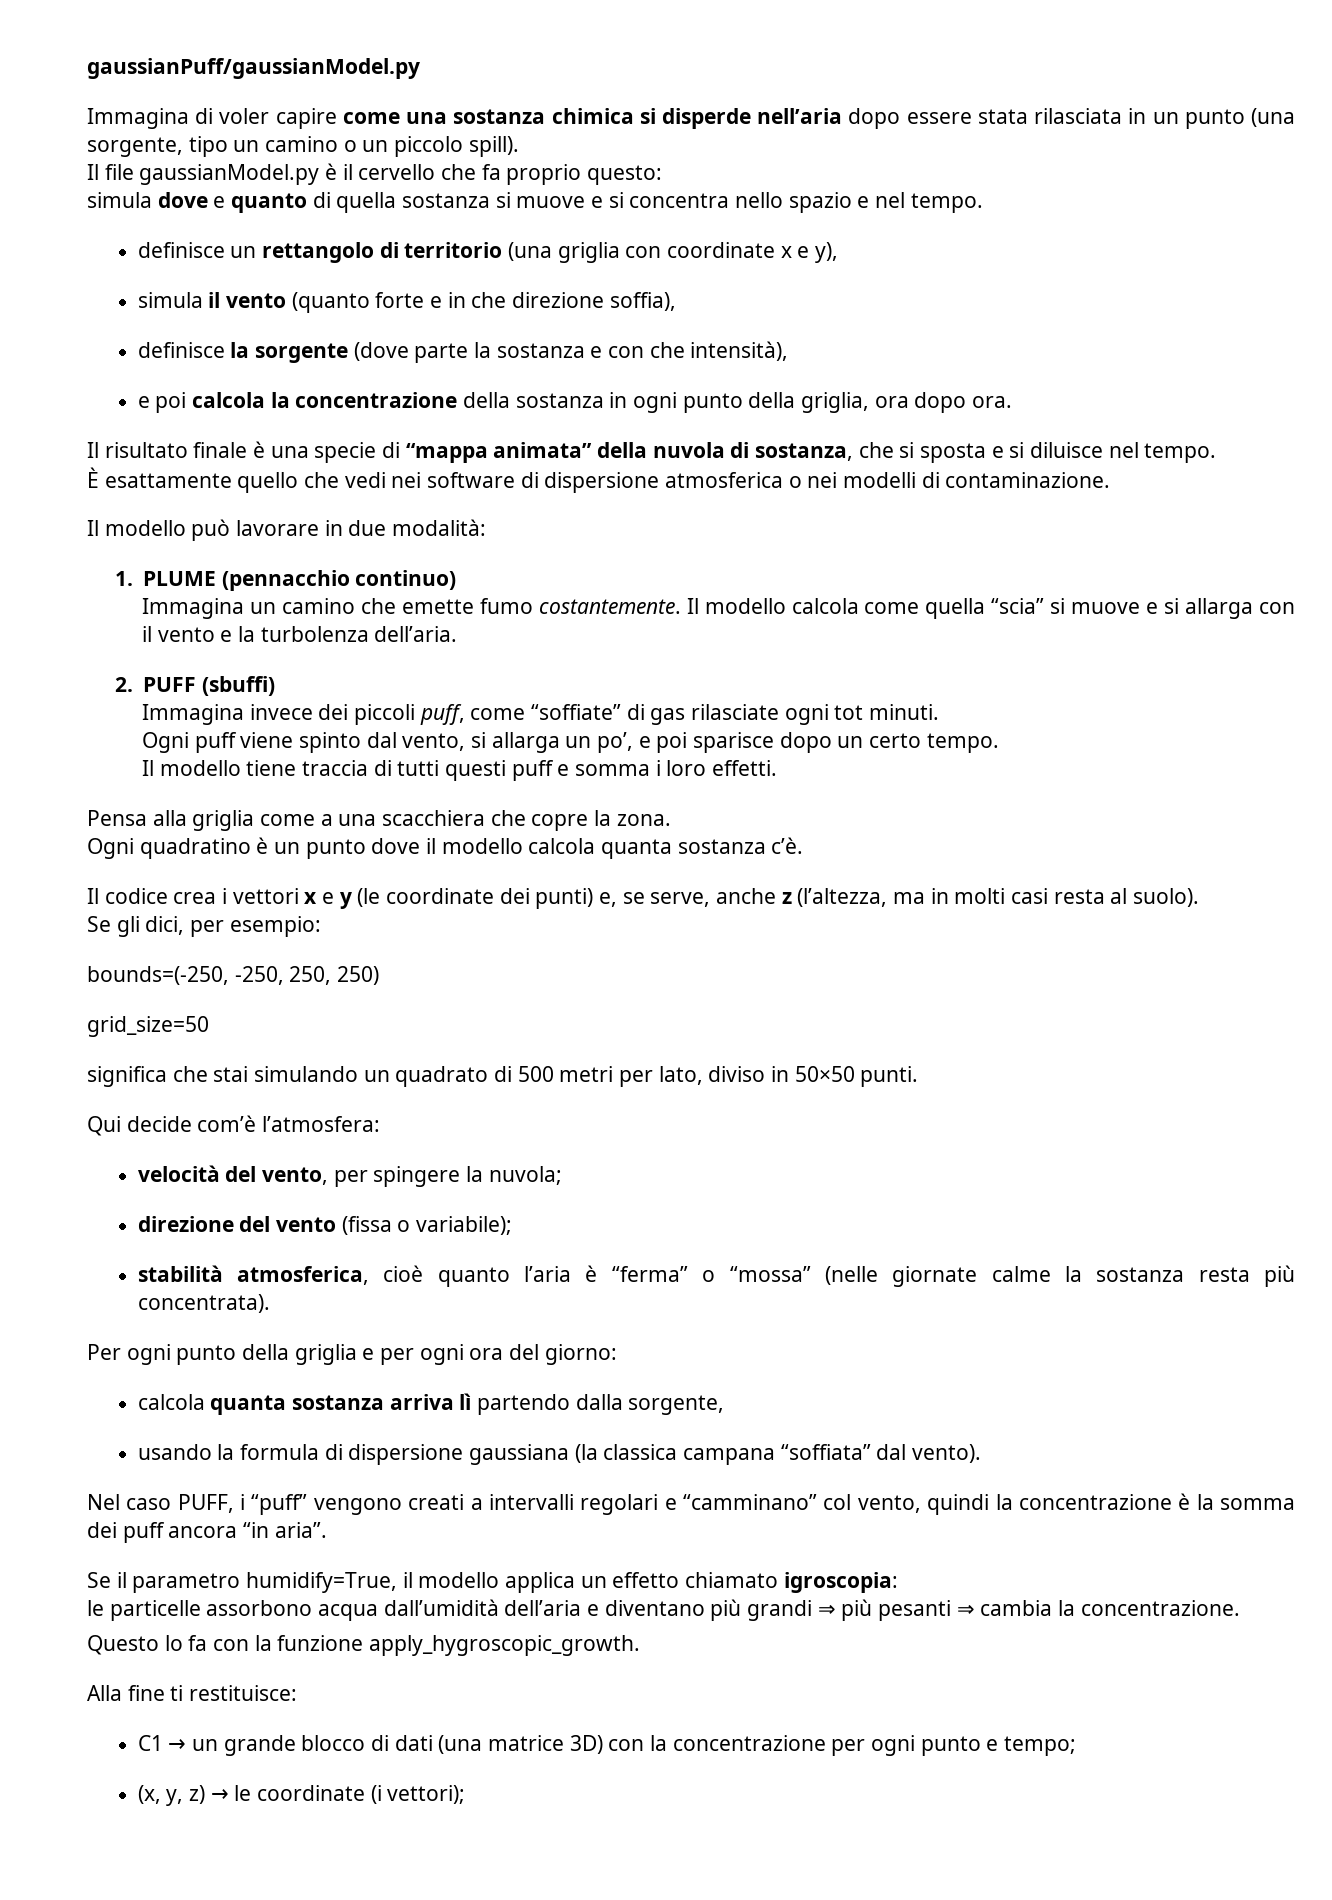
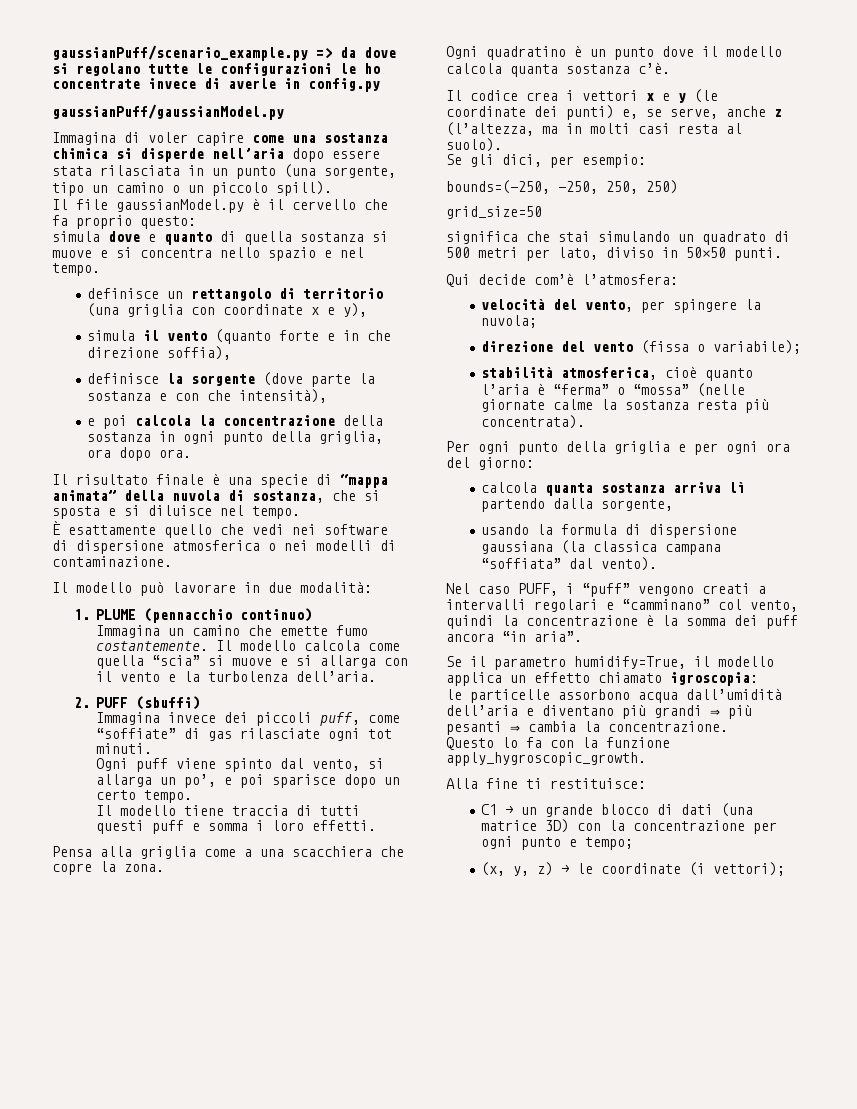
(87, 68) none -> [52,45,396,61] [52,63,380,76] [52,78,380,92] gaussianPuff/scenario_example.py => da dove si regolano tutte le configurazioni le ho concentrate invece di averle in config.py //

